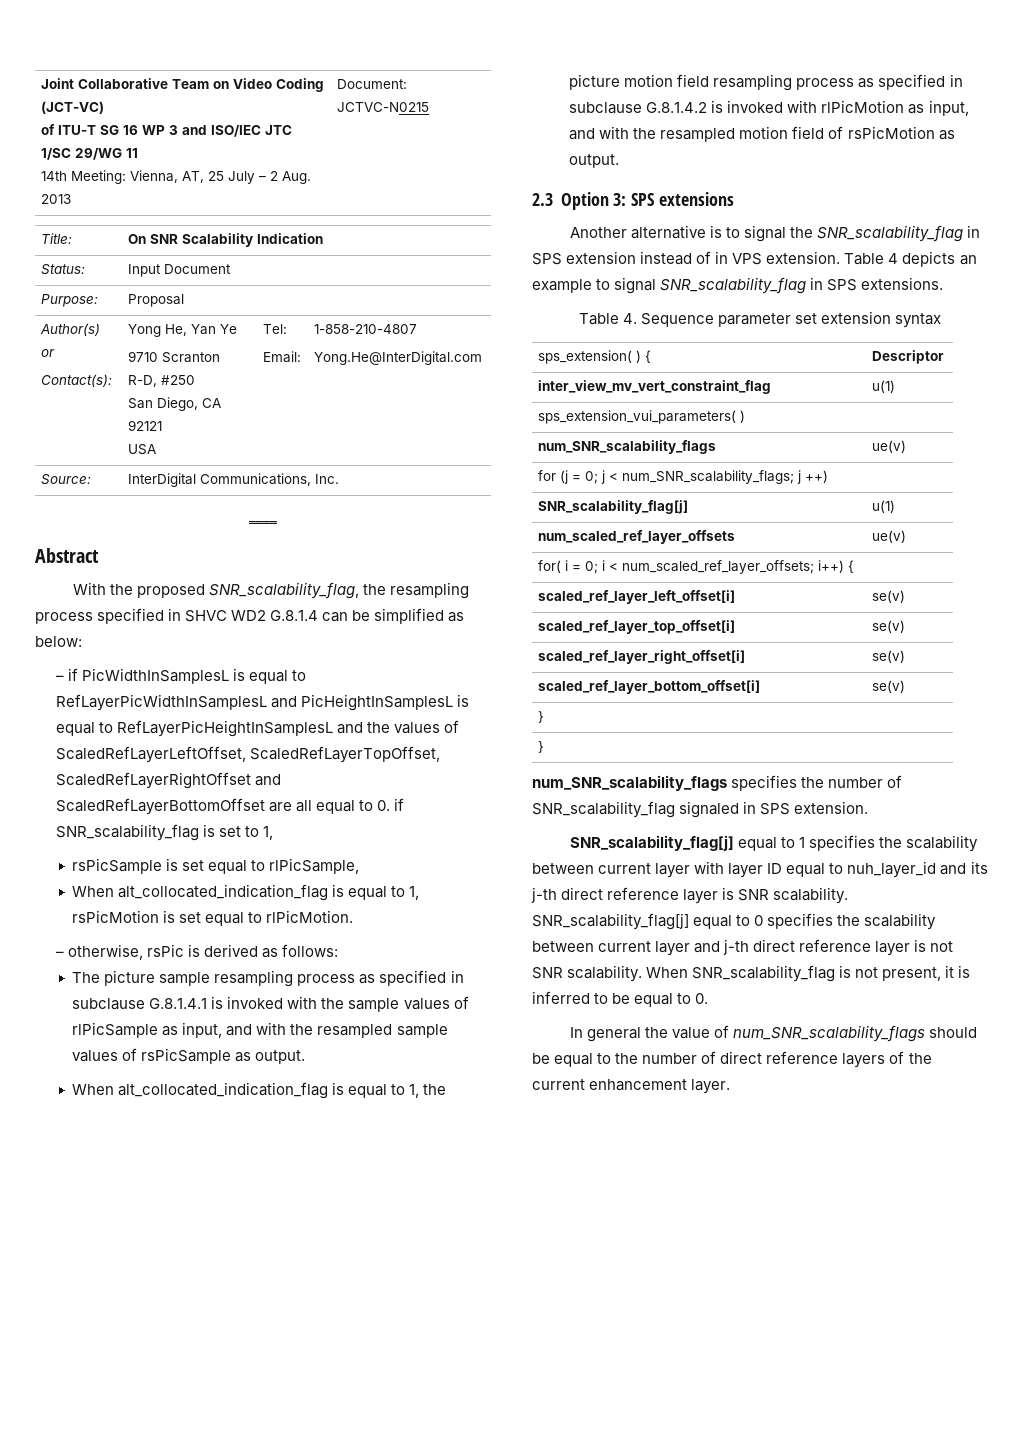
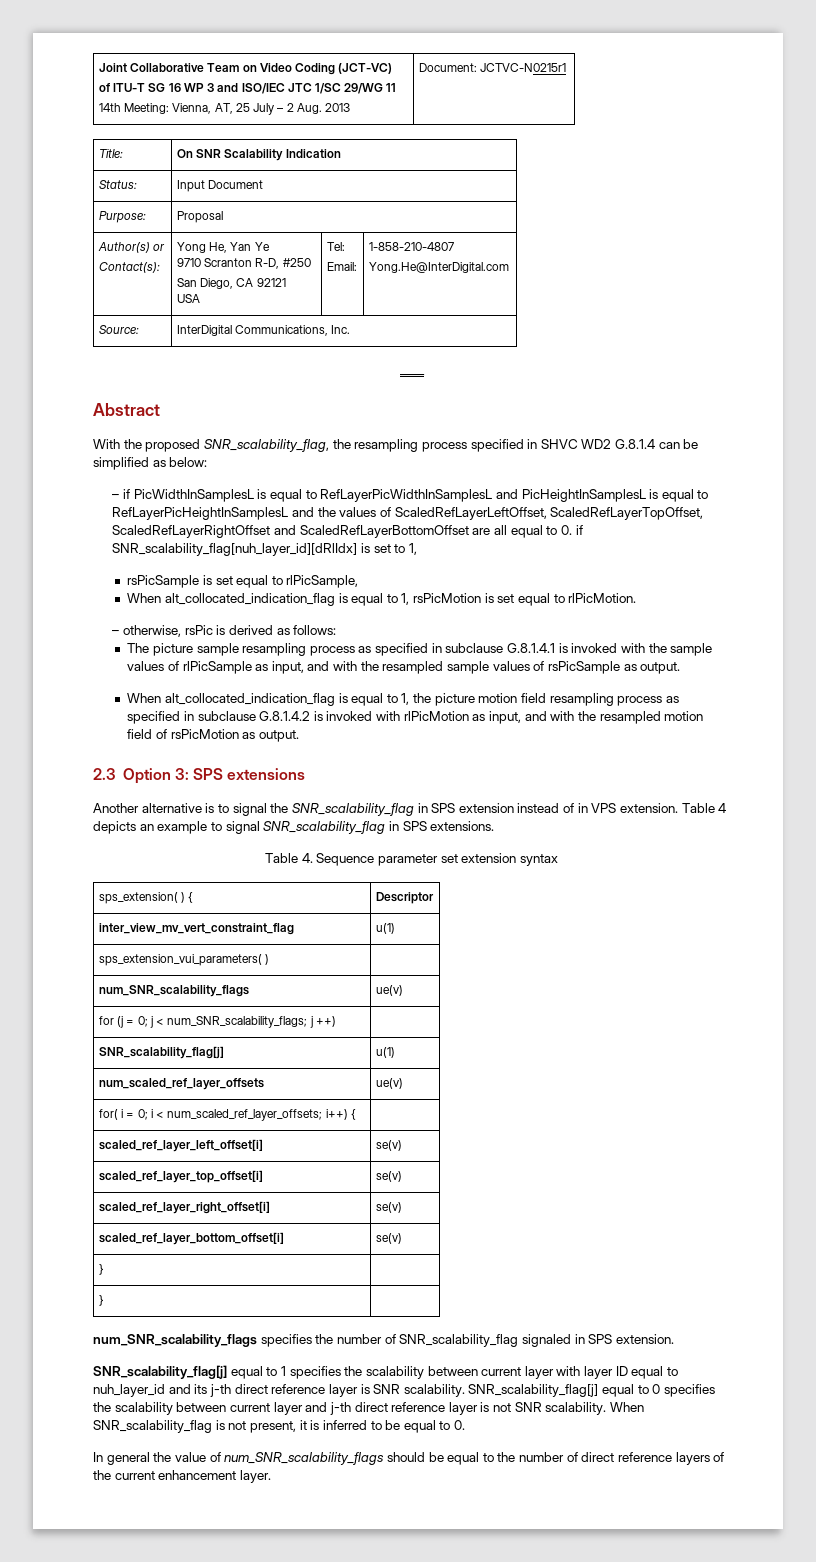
[337,102,430,112] JCTVC-N0215 -> [480,63,567,72] JCTVC-N0215r1
[55,824,199,841] SNR_scalability_flag -> [112,543,358,556] SNR_scalability_flag[nuh_layer_id][dRlIdx]

